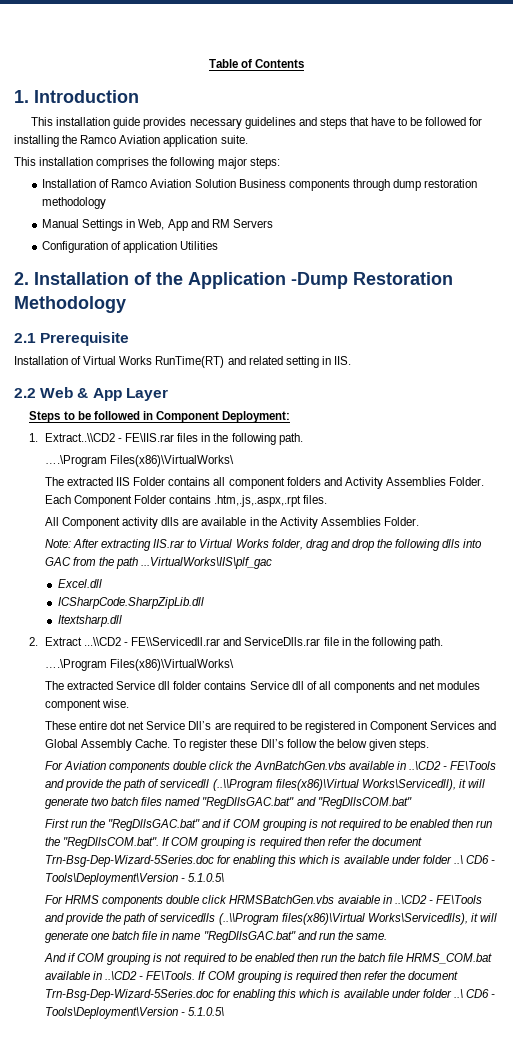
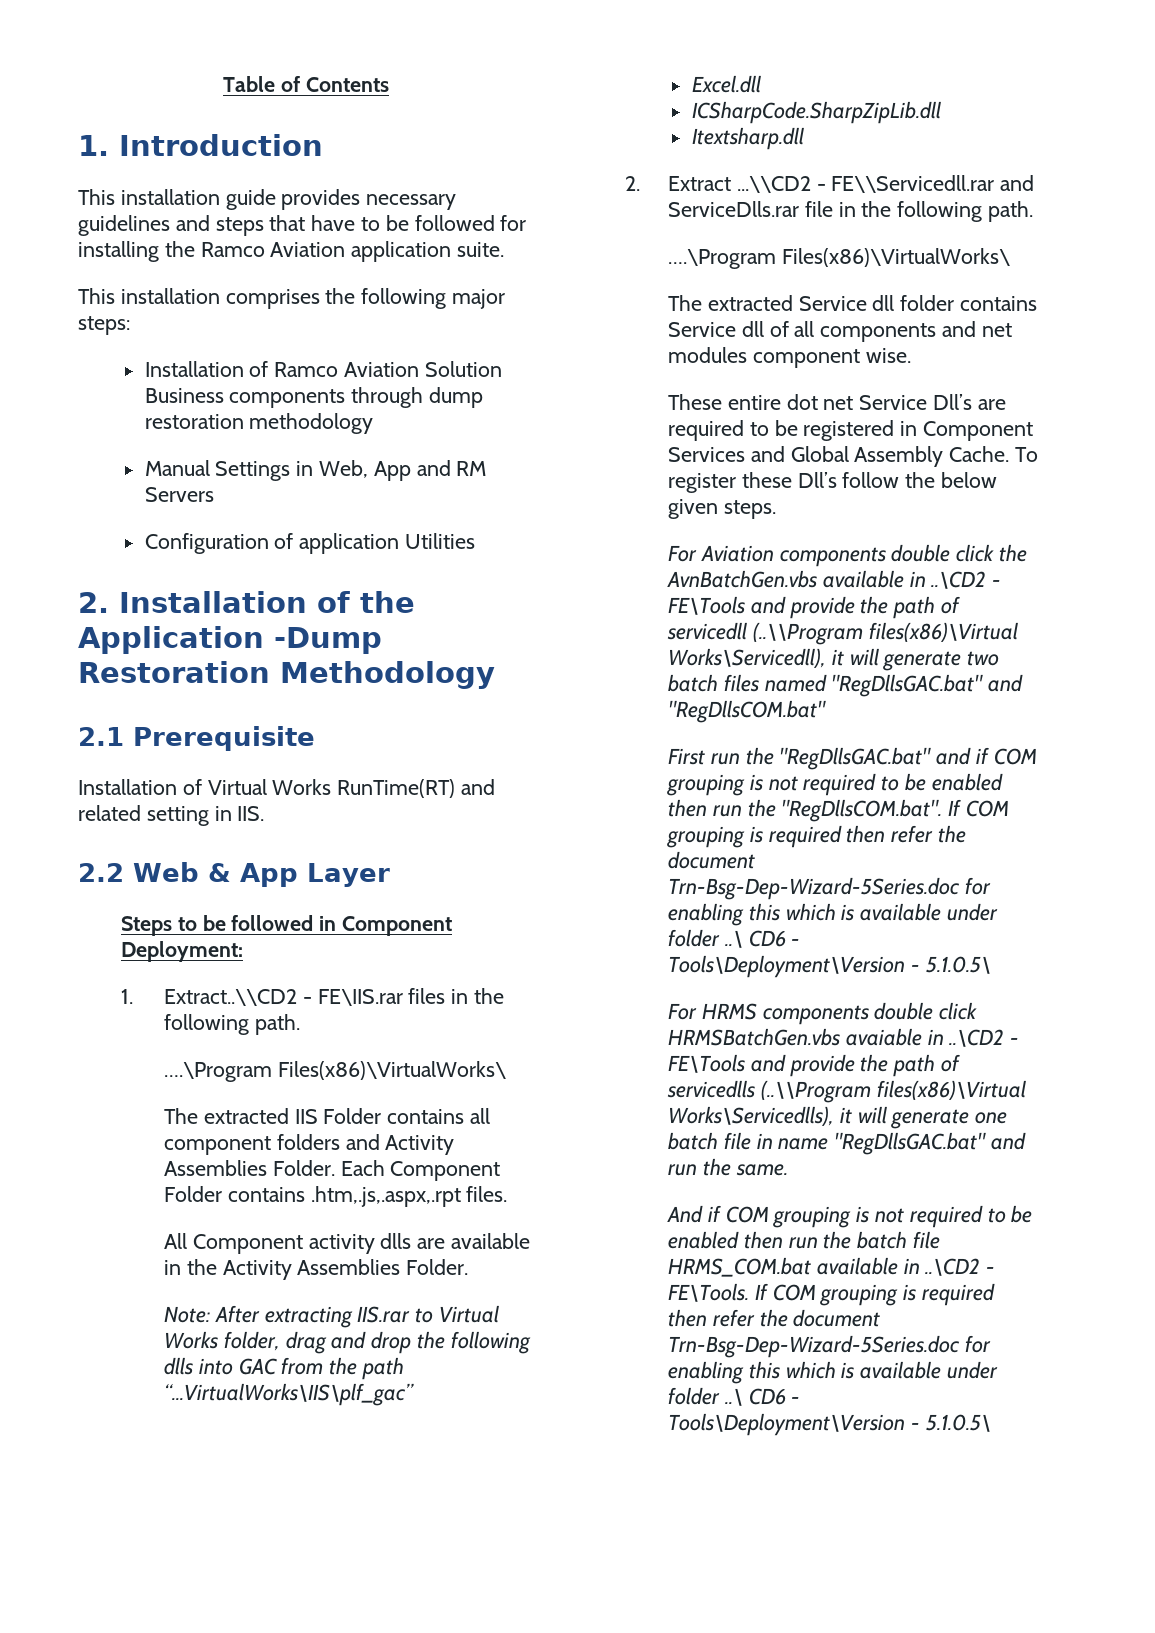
[141,557,273,569] ...VirtualWorks\IIS\plf_gac -> [163,1383,414,1406] “...VirtualWorks\IIS\plf_gac”

